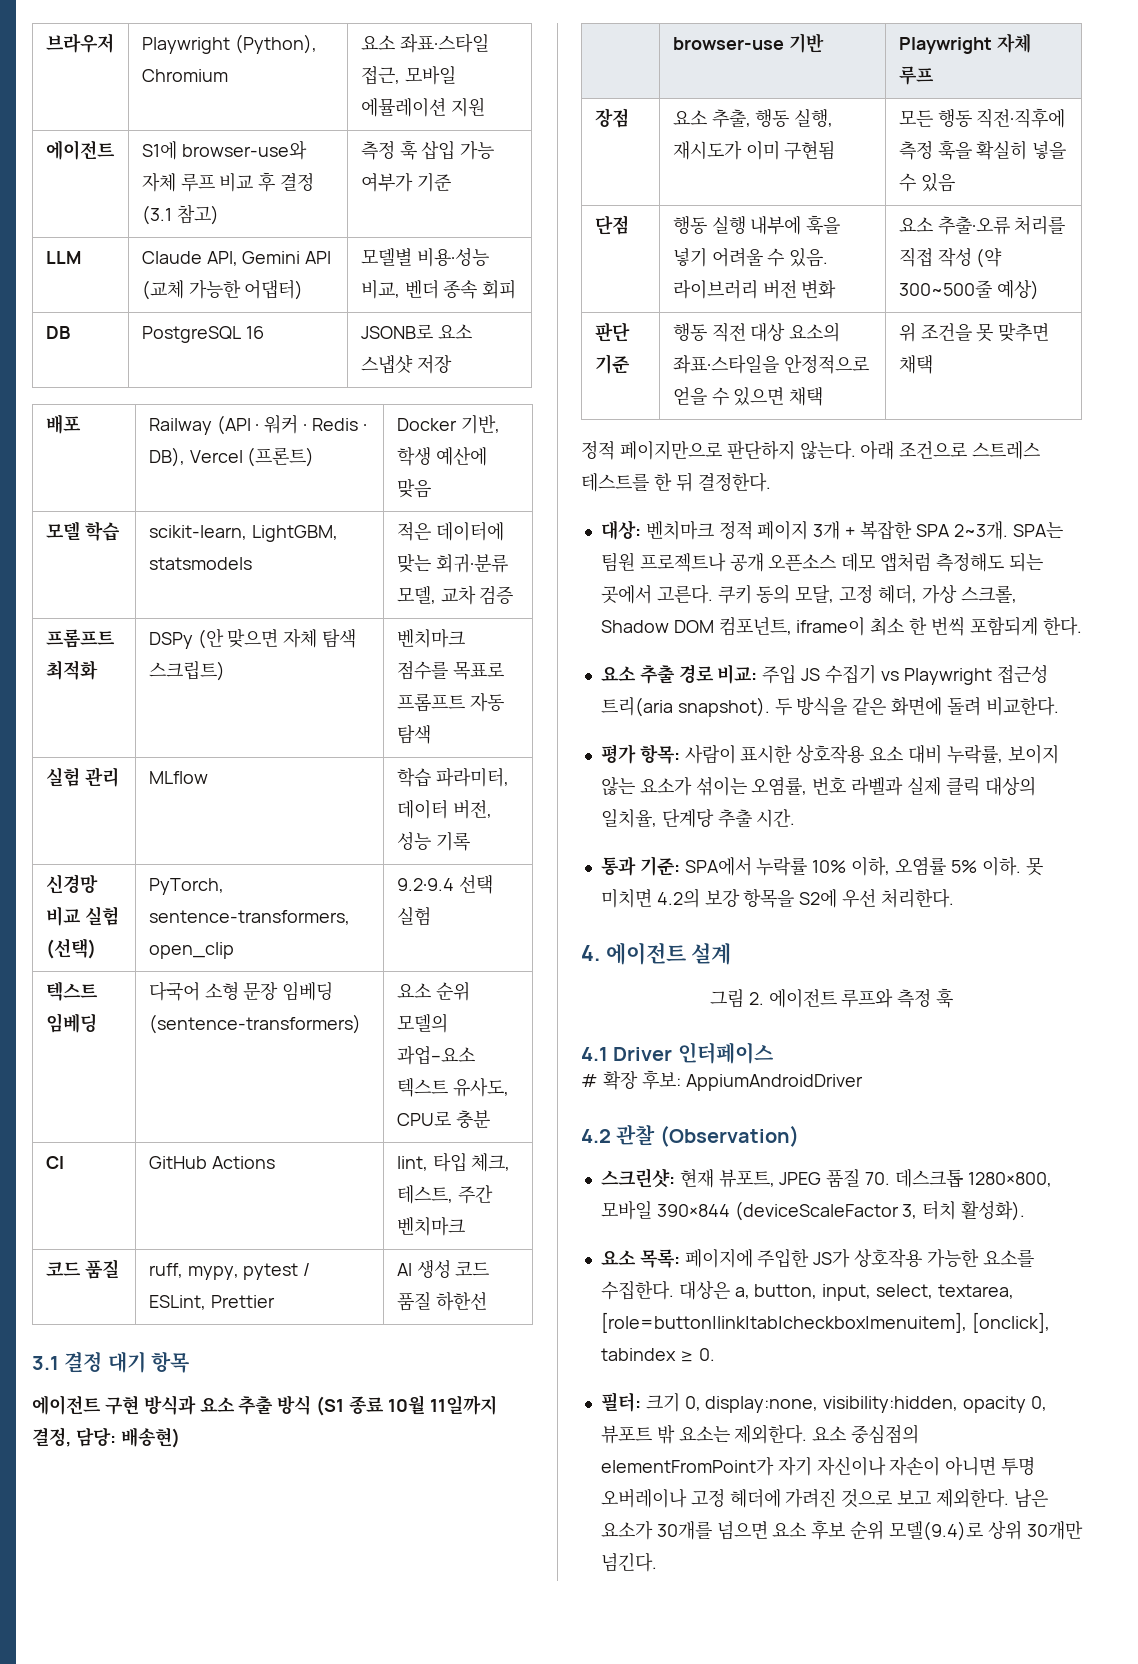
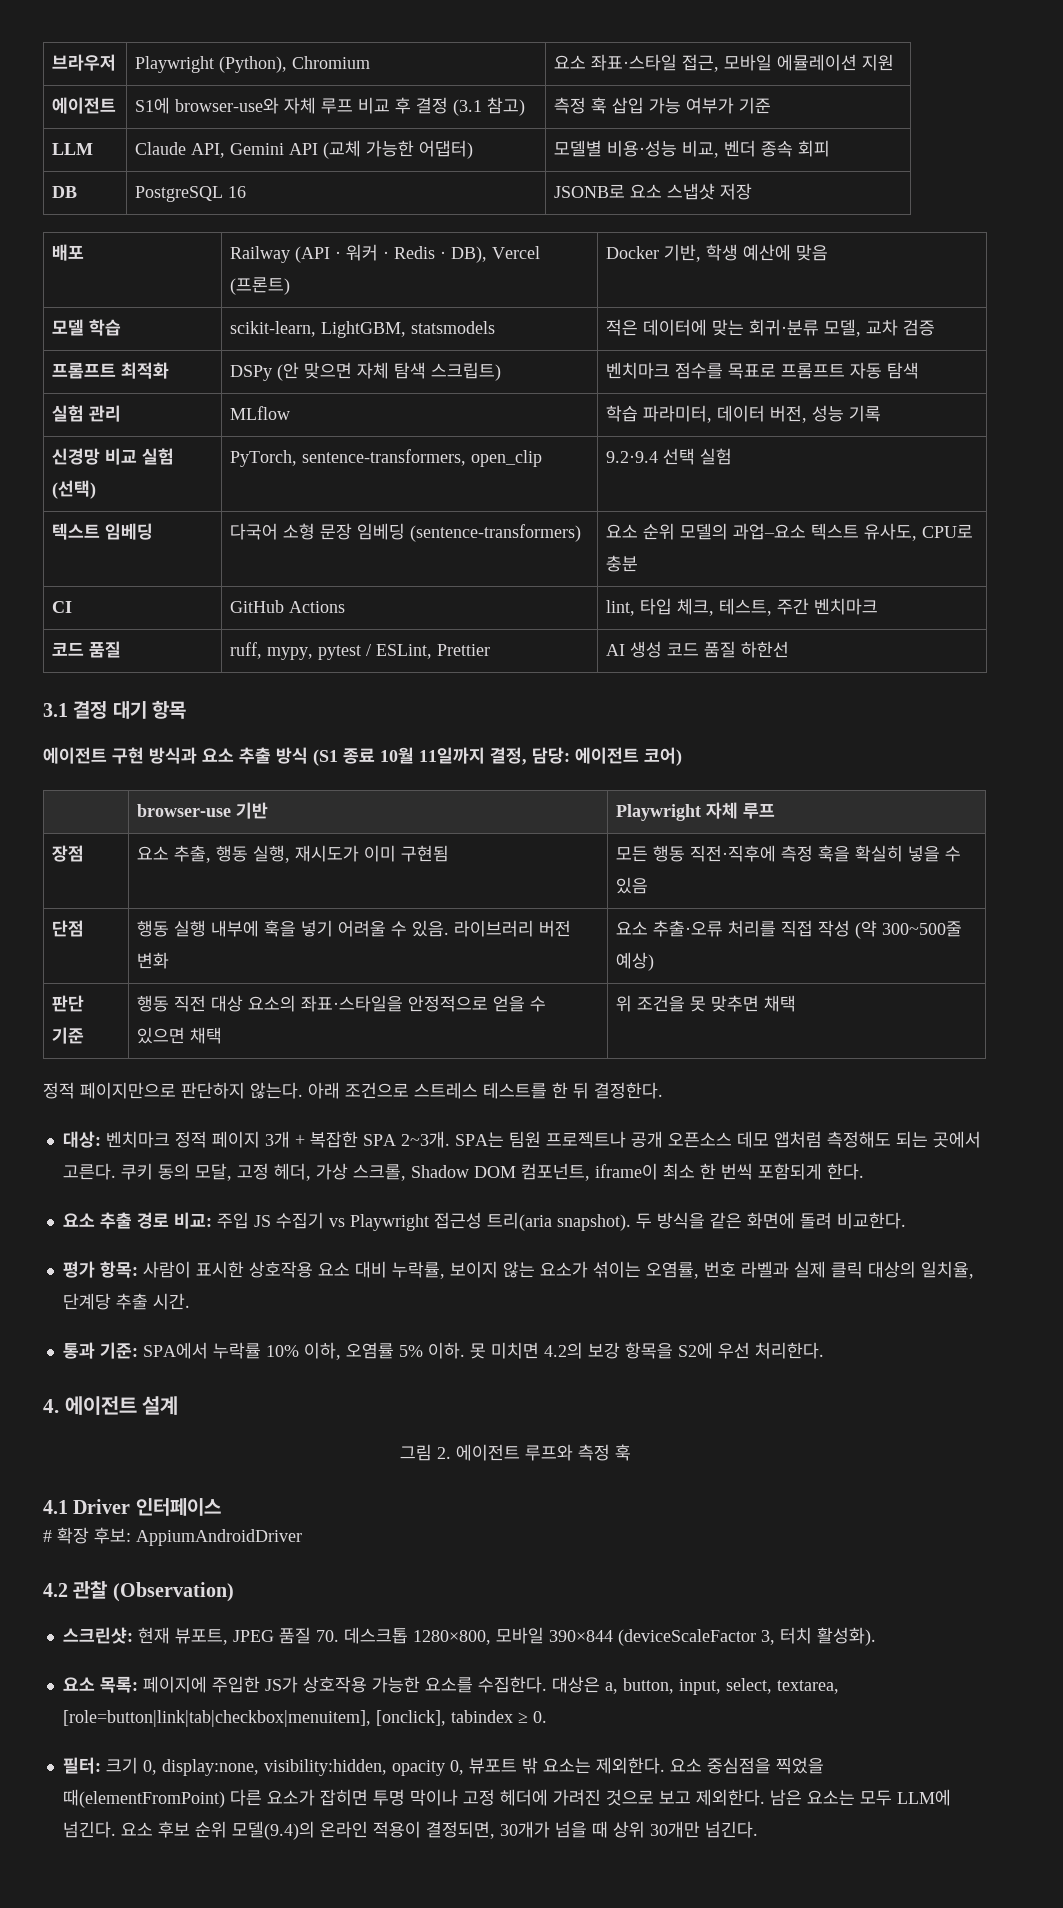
[120,1427,180,1448] 배송현) -> [575,747,682,766] 에이전트 코어)
[851,1424,920,1444] [600,1456,1036,1476] [600,1489,687,1508] 중심점의 elementFromPoint가 자기 자신이나 자손이 아니면 투명 오버레이나 -> [706,1757,824,1774] [62,1789,458,1808] 중심점을 찍었을 때(elementFromPoint) 다른 요소가 잡히면 투명 막이나
[600,1520,983,1541] 요소가 30개를 넘으면 요소 후보 순위 모델(9.4)로 -> [806,1789,951,1806] [62,1821,608,1840] 요소는 모두 LLM에 넘긴다. 요소 후보 순위 모델(9.4)의 온라인 적용이 결정되면, 30개가 넘을 때

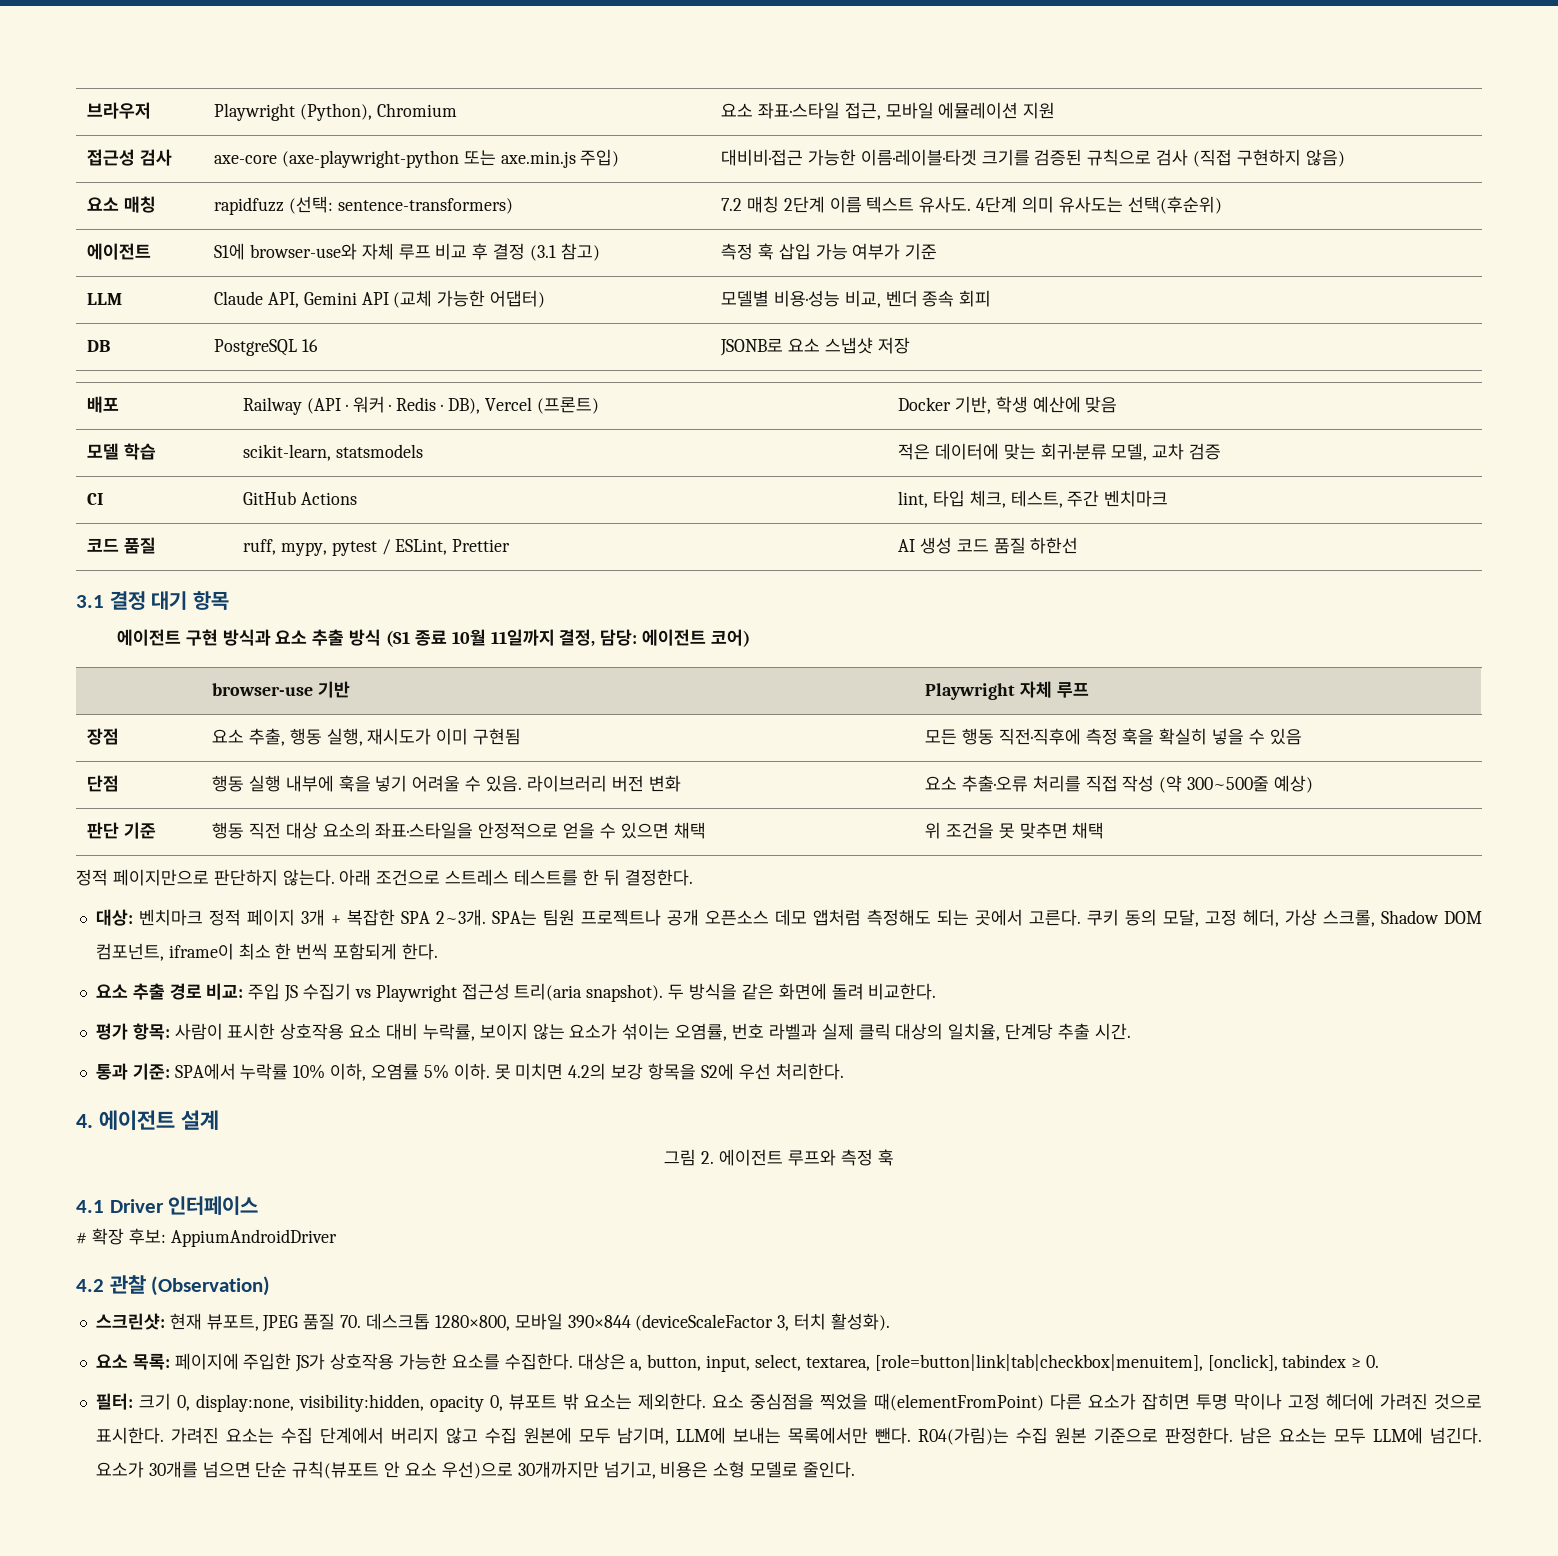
(895, 62) none -> [87,149,172,166] [214,149,620,168] [721,149,1345,167] [87,196,156,213] [214,196,513,215] [721,196,1222,214] // 접근성 검사 | axe-core (axe-playwright-python 또는 axe.min.js 주입) | 대비비·접근 가능한 이름·레이블·타겟 크기를 검증된 규칙으로 검사 (직접 구현하지 않음) // 요소 매칭 | rapidfuzz (선택: sentence-transformers) | 7.2 매칭 2단계 이름 텍스트 유사도. 4단계 의미 유사도는 선택(후순위)
[321,321,407,338] LightGBM, -> (332, 452) none
[52,362,170,379] [230,362,502,381] [606,362,920,379] [52,405,122,422] [230,406,291,420] [606,405,882,423] [52,448,175,465] [52,480,97,499] [230,449,543,467] [606,448,733,465] [52,523,154,540] [230,523,582,542] [606,523,974,541] [606,555,639,572] // 프롬프트 최적화 | DSPy (안 맞으면 자체 탐색 스크립트) | 벤치마크 점수를 목표로 프롬프트 자동 탐색 // 실험 관리 | MLflow | 학습 파라미터, 데이터 버전, 성능 기록 // 신경망 비교 실험 (선택) | PyTorch, sentence-transformers, open_clip | 9.2·9.4 선택 실험 // 텍스트 임베딩 | 다국어 소형 문장 임베딩 (sentence-transformers) | 요소 순위 모델의 과업–요소 텍스트 유사도, CPU로 충분 -> (1222, 451) none
[658,1789,765,1806] 보고 제외한다. -> [95,1427,1234,1445] 표시한다. 가려진 요소는 수집 단계에서 버리지 않고 수집 원본에 모두 남기며, LLM에 보내는 목록에서만 뺀다. R04(가림)는 수집 원본 기준으로 판정한다.
[120,1821,758,1840] 요소 후보 순위 모델(9.4)의 온라인 적용이 결정되면, 30개가 넘을 때 상위 30개만 넘긴다. -> [95,1461,855,1479] 요소가 30개를 넘으면 단순 규칙(뷰포트 안 요소 우선)으로 30개까지만 넘기고, 비용은 소형 모델로 줄인다.

